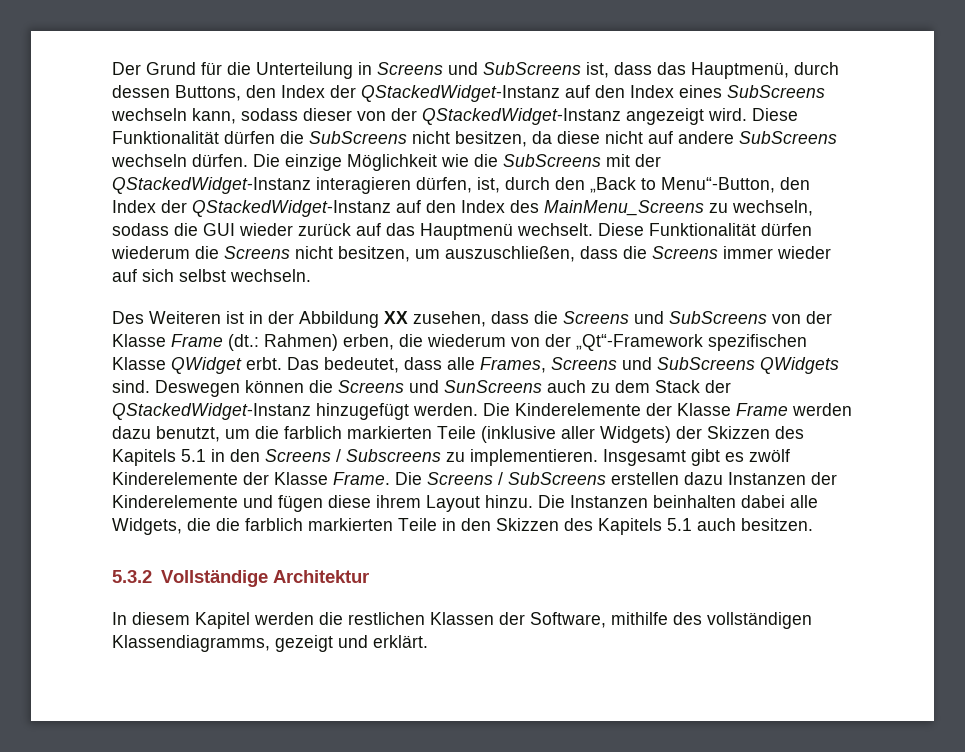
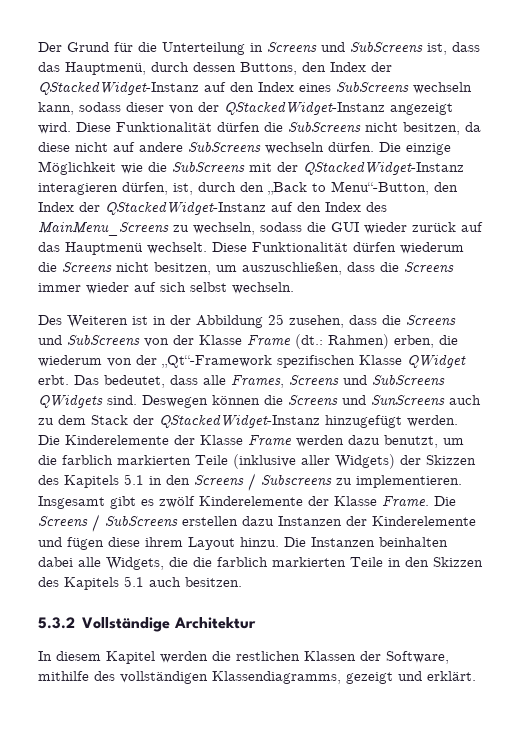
[384,311,408,324] XX -> [268,314,284,325] 25

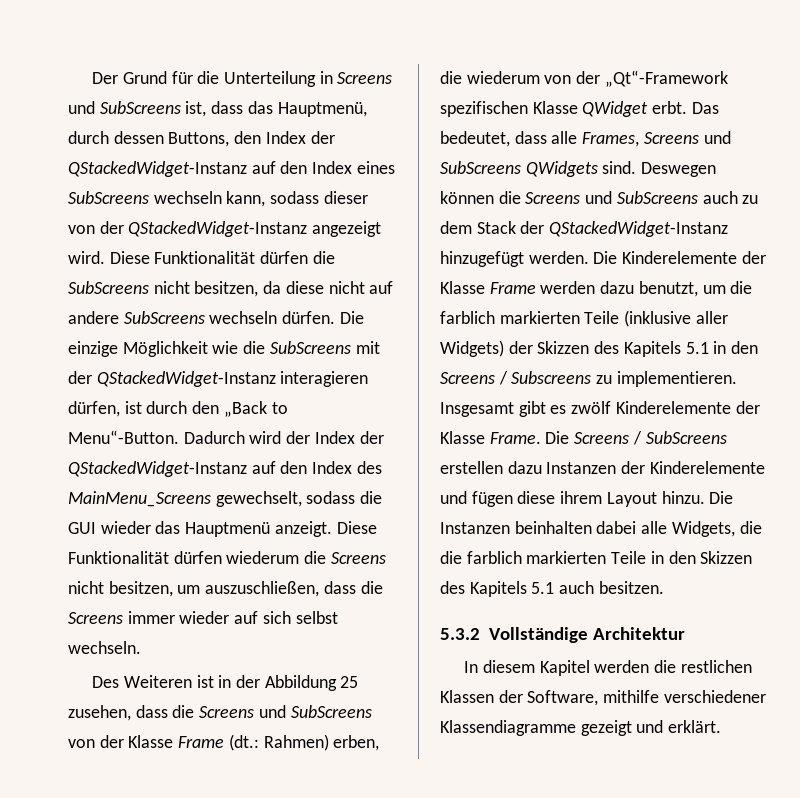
[173,183,193,195] ist, -> [124,401,142,414] ist
[331,181,458,195] Menu“-Button, den -> [68,430,311,444] Menu“-Button. Dadurch wird der
[173,222,255,235] zu wechseln, -> [215,491,302,507] gewechselt,
[412,222,483,232] zurück auf -> (151, 527) none
[147,242,207,254] wechselt. -> [274,521,332,537] anzeigt.
[371,395,445,406] SunScreens -> [616,191,698,204] SubScreens
[94,671,341,684] des vollständigen Klassendiagramms, -> [663,690,766,703] [440,720,576,736] verschiedener Klassendiagramme

